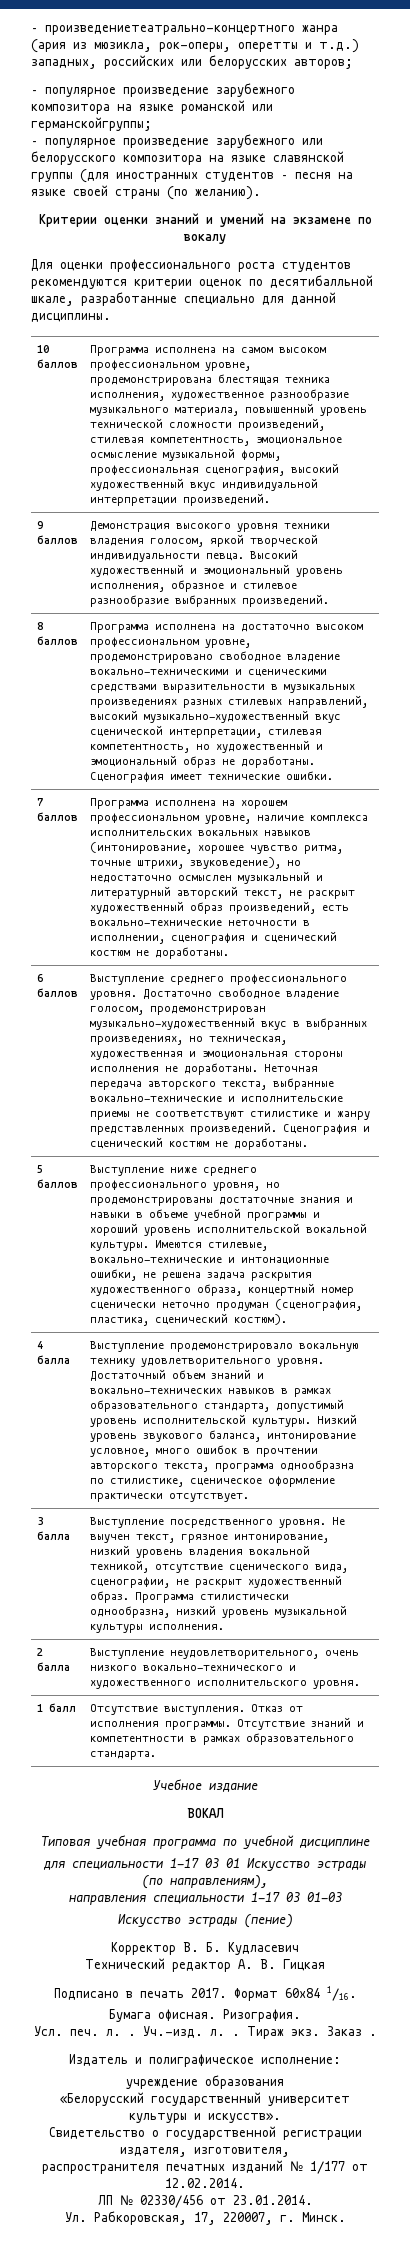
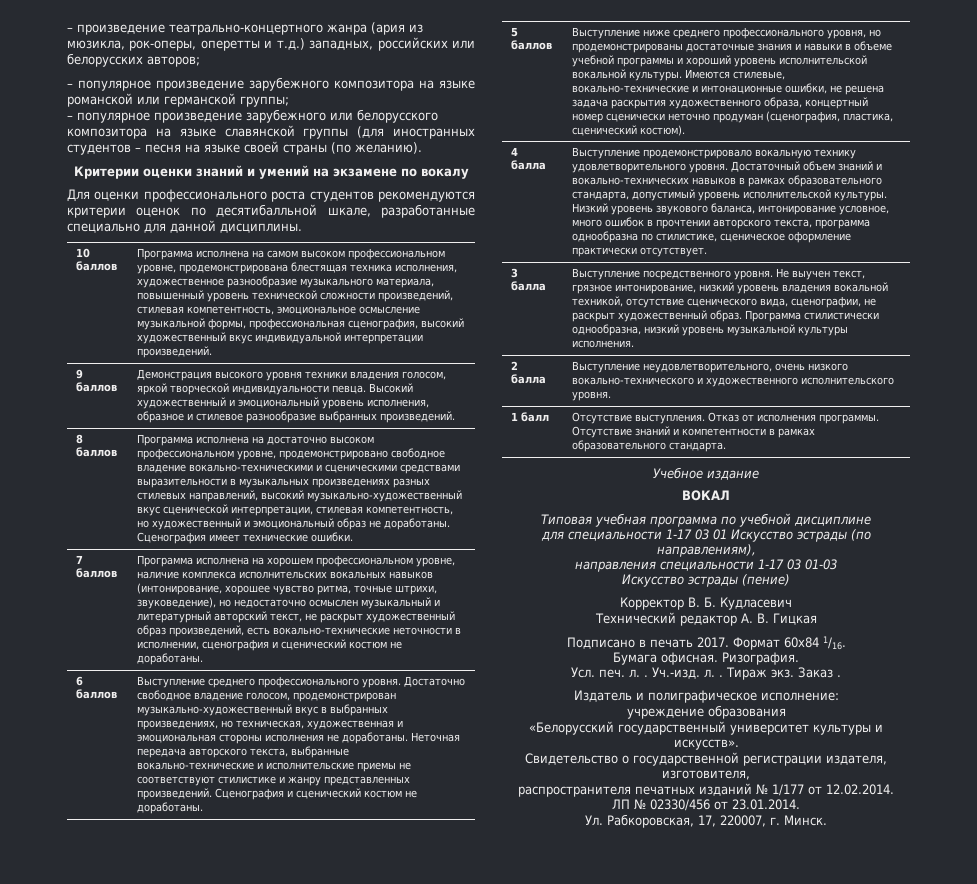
[31,25,295,35] – произведениетеатрально-концертного -> [67,24,323,35] – произведение театрально-концертного
[31,117,152,131] германскойгруппы; -> [164,93,289,107] германской группы;

